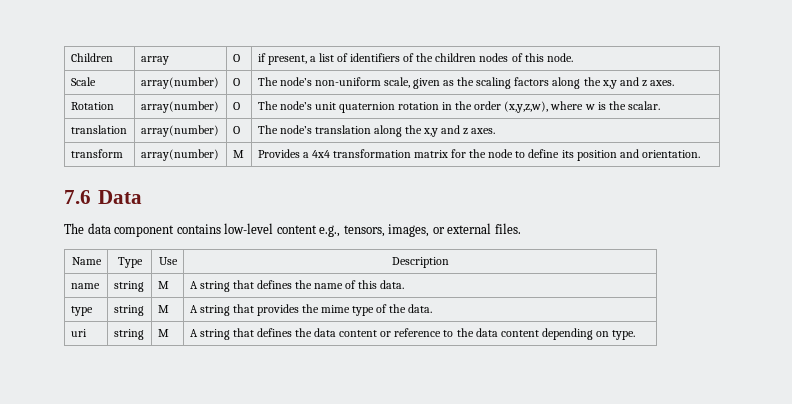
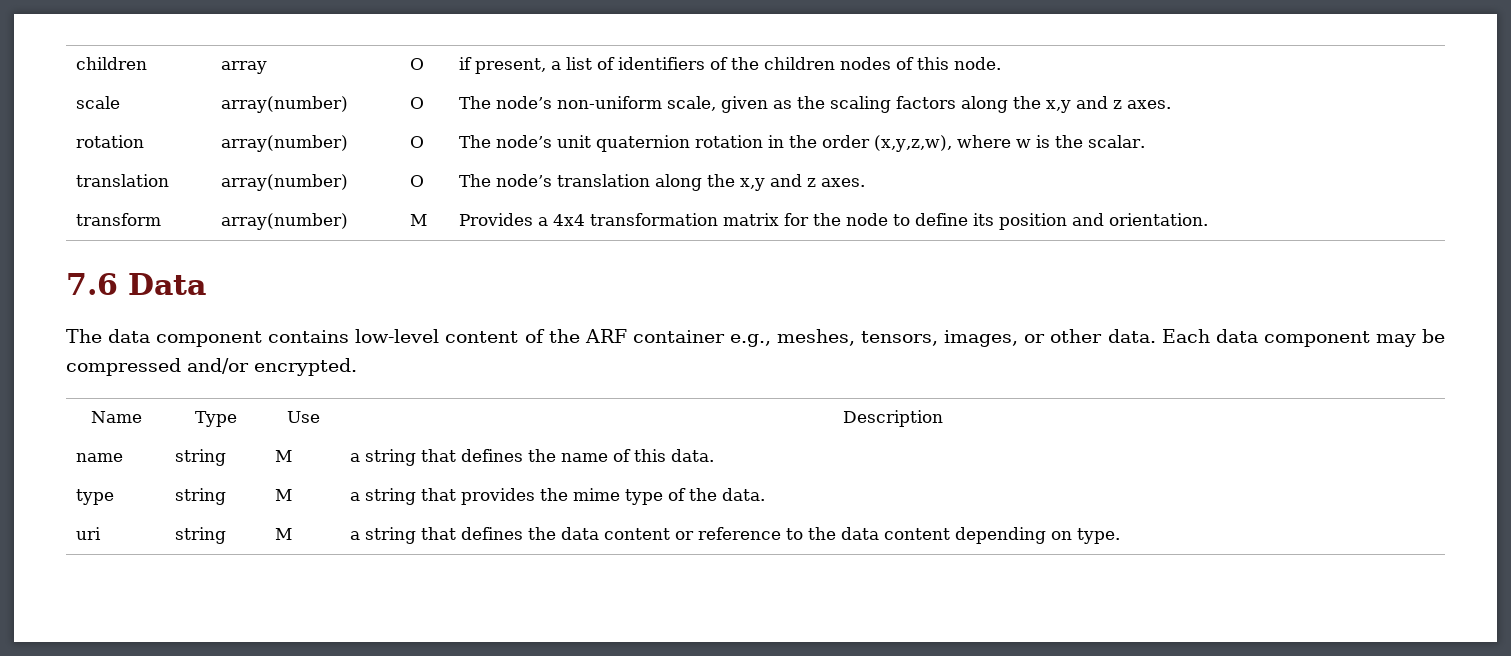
[70,53,113,62] Children -> [76,57,148,70] children
[70,77,96,86] Scale -> [76,96,121,109] scale
[70,102,114,110] Rotation -> [76,135,145,148] rotation
[319,223,521,237] e.g., tensors, images, or external files. -> [524,329,1445,347] [66,358,357,376] of the ARF container e.g., meshes, tensors, images, or other data. Each data component may be compressed and/or encrypted.
[189,281,198,289] A -> [350,453,361,462] a
[189,305,198,313] A -> [350,492,361,501] a
[189,329,198,337] A -> [350,531,361,540] a

